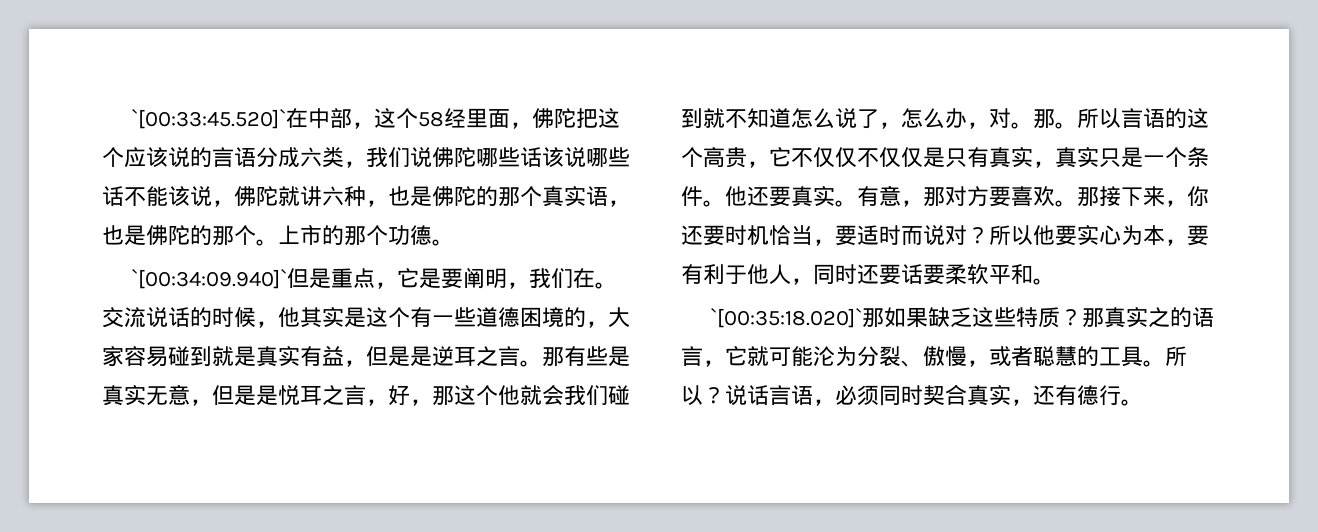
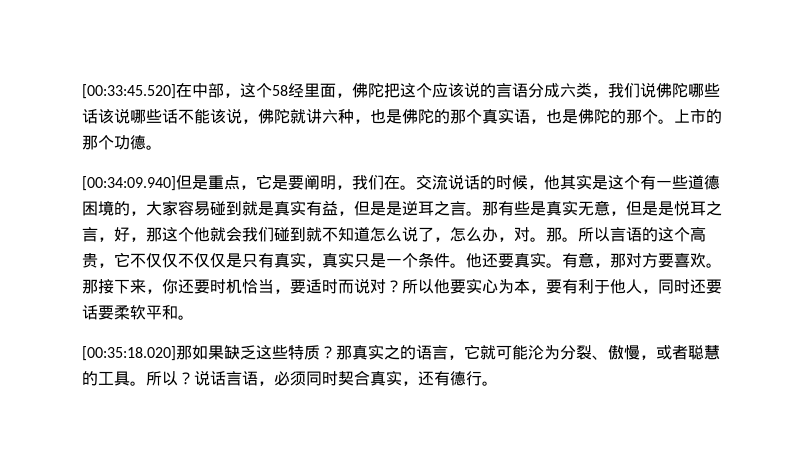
[130,109,286,129] `[00:33:45.520]` -> [82,84,176,99] [00:33:45.520]
[130,269,287,289] `[00:34:09.940]` -> [82,176,176,191] [00:34:09.940]
[709,308,862,328] `[00:35:18.020]` -> [82,346,176,361] [00:35:18.020]

